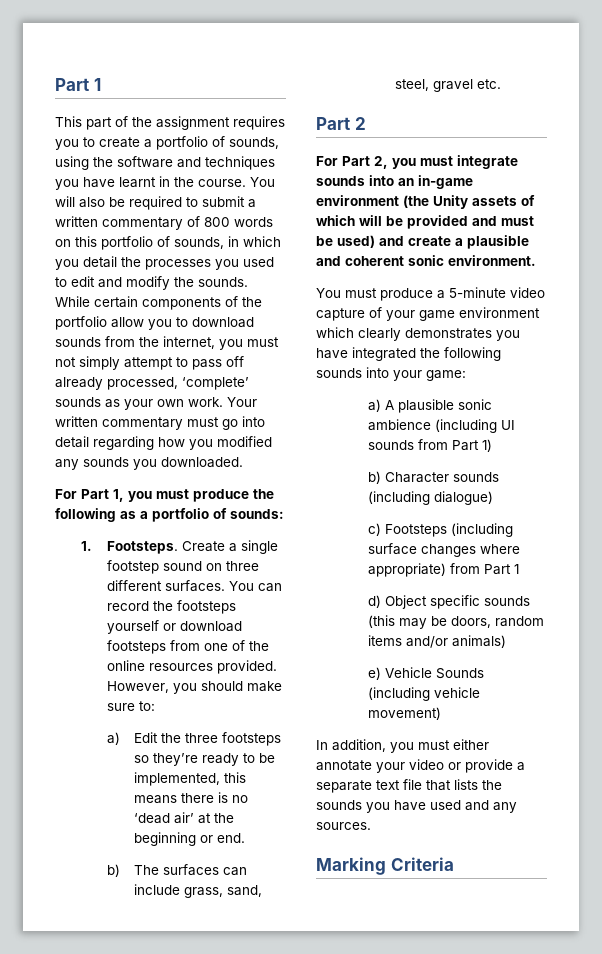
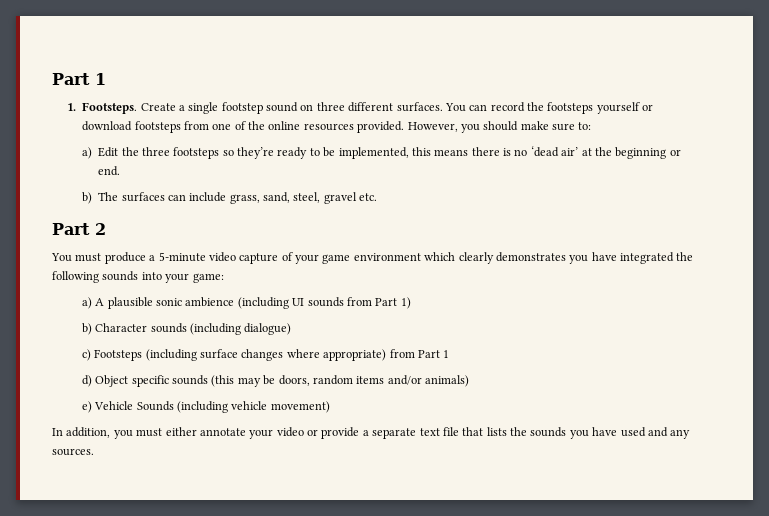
[55,78,101,91] [55,116,285,130] [55,136,279,150] [55,156,275,170] [55,176,275,190] [55,196,256,210] [55,216,273,230] [55,236,281,250] [55,256,274,270] [55,276,248,290] [55,296,262,310] [55,316,254,330] [55,336,279,350] [55,356,244,370] [55,377,249,390] [55,397,257,410] [55,416,265,430] [55,436,272,450] [55,457,243,470] [55,489,274,502] [55,508,284,522] Part 1 // This part of the assignment requires you to create a portfolio of sounds, using the software and techniques you have learnt in the course. You will also be required to submit a written commentary of 800 words on this portfolio of sounds, in which you detail the processes you used to edit and modify the sounds. While certain components of the portfolio allow you to download sounds from the internet, you must not simply attempt to pass off already processed, ‘complete’ sounds as your own work. Your written commentary must go into detail regarding how you modified any sounds you downloaded. // For Part 1, you must produce the following as a portfolio of sounds: -> [52,73,106,85] Part 1
[316,155,518,169] [316,175,473,189] [316,195,535,209] [316,215,534,229] [316,235,529,249] [316,255,536,266] // For Part 2, you must integrate sounds into an in-game environment (the Unity assets of which will be provided and must be used) and create a plausible and coherent sonic environment. -> (106, 229) none
[316,857,454,875] // Marking Criteria -> (94, 452) none

